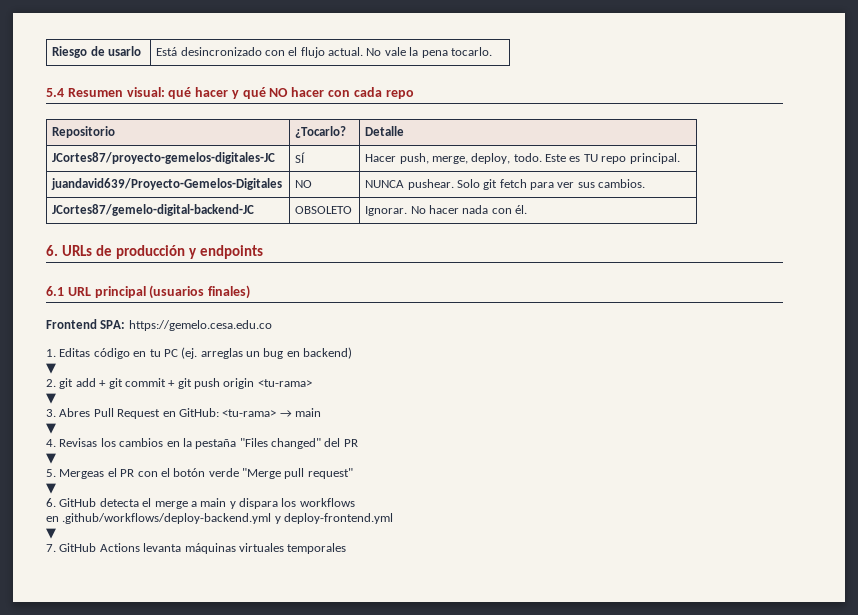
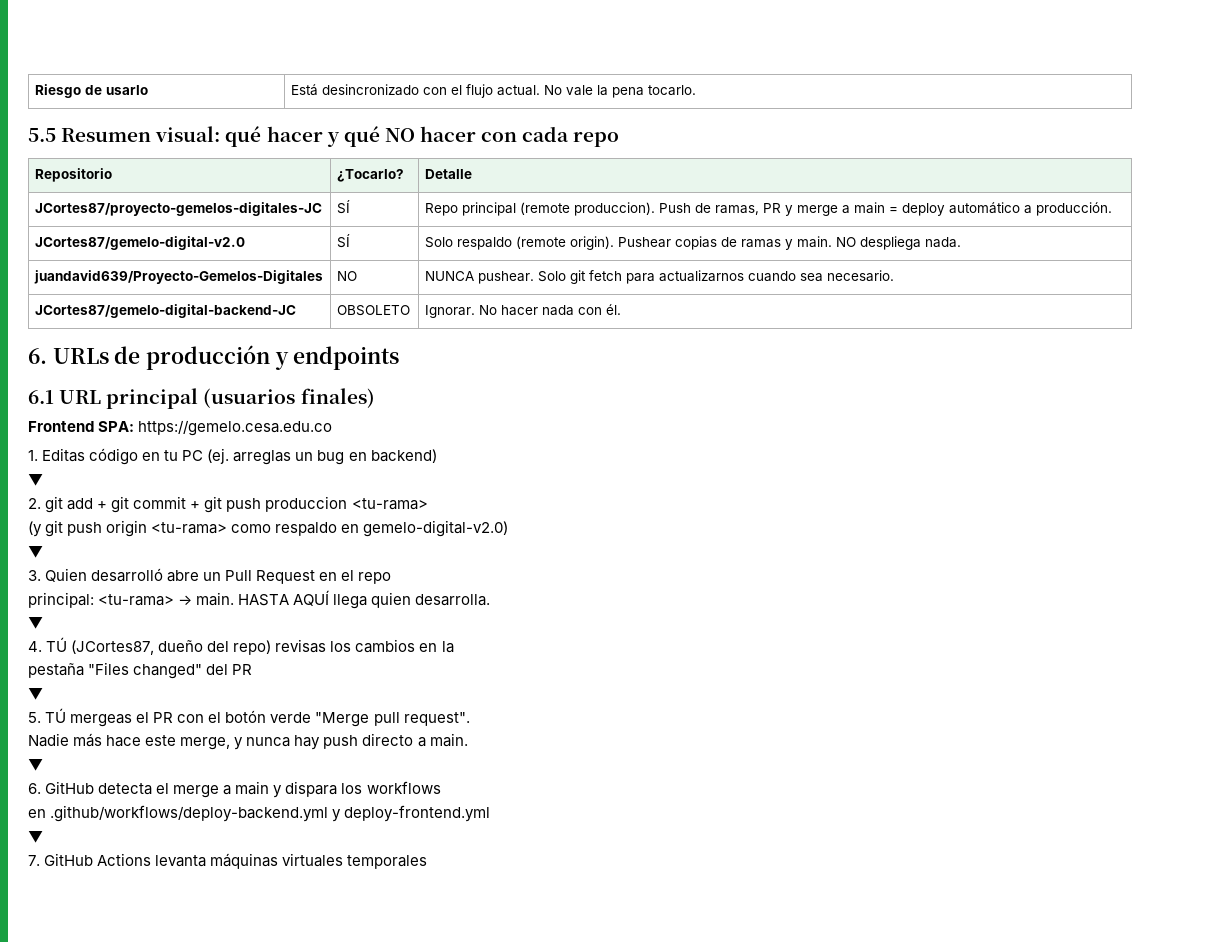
[46,88,64,97] 5.4 -> [28,128,56,142] 5.5
[365,153,680,164] Hacer push, merge, deploy, todo. Este es TU repo principal. -> [424,202,1112,216] [34,236,245,250] [336,234,350,248] [424,236,961,250] Repo principal (remote produccion). Push de ramas, PR y merge a main = deploy automático a producción. // JCortes87/gemelo-digital-v2.0 | SÍ | Solo respaldo (remote origin). Pushear copias de ramas y main. NO despliega nada.
[557,179,646,188] ver sus cambios. -> [658,270,894,282] actualizarnos cuando sea necesario.
[223,378,312,389] [46,393,56,404] [46,408,321,419] [46,423,56,434] [46,438,98,447] origin <tu-rama> // ▼ // 3. Abres Pull Request en GitHub: <tu-rama> → main // ▼ // 4. Revisas -> [265,496,428,512] [28,520,509,537] [28,546,43,558] [28,568,392,584] [28,590,491,609] [28,617,43,629] [28,637,327,655] produccion <tu-rama> // (y git push origin <tu-rama> como respaldo en gemelo-digital-v2.0) // ▼ // 3. Quien desarrolló abre un Pull Request en el repo // principal: <tu-rama> → main. HASTA AQUÍ llega quien desarrolla. // ▼ // 4. TÚ (JCortes87, dueño del repo) revisas
(192, 442) none -> (454, 647) //
[59,469,105,479] Mergeas -> [45,708,133,727] TÚ mergeas
[307,468,353,479] request" -> [403,712,470,726] [28,733,468,750] request". // Nadie más hace este merge, y nunca hay push directo a main.

